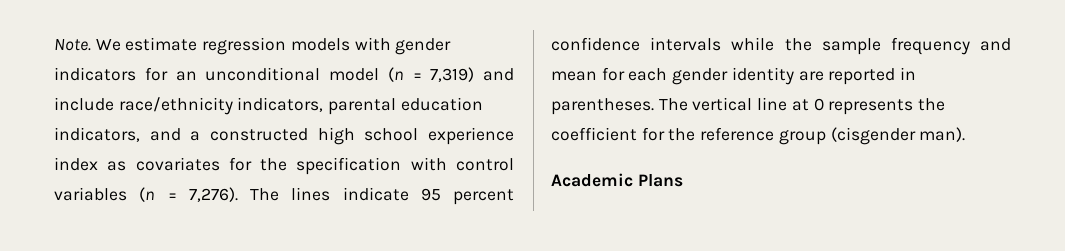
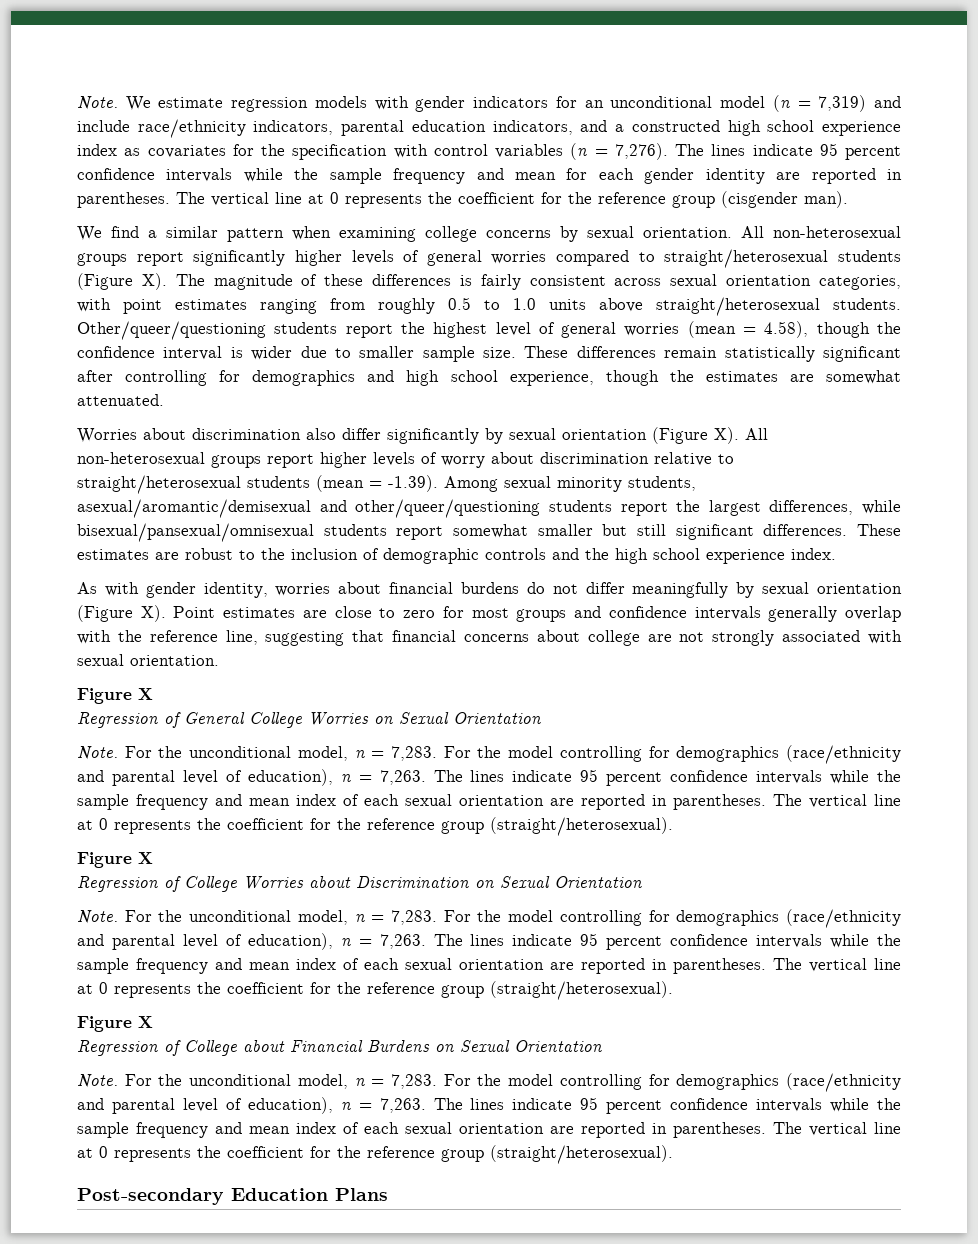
[551,173,633,187] Academic -> [77,226,901,242] [77,249,901,268] [77,273,901,290] [77,297,901,316] [77,321,901,340] [77,346,901,362] [77,370,902,386] [77,394,164,406] [77,427,768,444] [77,452,734,468] [77,475,696,494] [77,499,901,518] [77,523,901,542] [77,548,836,564] [77,582,902,598] [77,605,902,622] [77,630,902,646] [77,654,219,666] [77,688,153,704] [77,712,541,728] [77,745,901,764] [77,769,901,786] [77,794,901,810] [77,817,673,836] [77,852,153,868] [77,876,642,892] [77,909,901,928] [77,933,901,950] [77,958,901,974] [77,981,673,1000] [77,1016,153,1032] [77,1040,602,1056] [77,1073,901,1092] [77,1097,901,1114] [77,1122,901,1138] [77,1145,673,1164] [77,1188,328,1205] We find a similar pattern when examining college concerns by sexual orientation. All non-heterosexual groups report significantly higher levels of general worries compared to straight/heterosexual students (Figure X). The magnitude of these differences is fairly consistent across sexual orientation categories, with point estimates ranging from roughly 0.5 to 1.0 units above straight/heterosexual students. Other/queer/questioning students report the highest level of general worries (mean = 4.58), though the confidence interval is wider due to smaller sample size. These differences remain statistically significant after controlling for demographics and high school experience, though the estimates are somewhat attenuated. // Worries about discrimination also differ significantly by sexual orientation (Figure X). All non-heterosexual groups report higher levels of worry about discrimination relative to straight/heterosexual students (mean = -1.39). Among sexual minority students, asexual/aromantic/demisexual and other/queer/questioning students report the largest differences, while bisexual/pansexual/omnisexual students report somewhat smaller but still significant differences. These estimates are robust to the inclusion of demographic controls and the high school experience index. // As with gender identity, worries about financial burdens do not differ meaningfully by sexual orientation (Figure X). Point estimates are close to zero for most groups and confidence intervals generally overlap with the reference line, suggesting that financial concerns about college are not strongly associated with sexual orientation. // Figure X // Regression of General College Worries on Sexual Orientation // Note. For the unconditional model, n = 7,283. For the model controlling for demographics (race/ethnicity and parental level of education), n = 7,263. The lines indicate 95 percent confidence intervals while the sample frequency and mean index of each sexual orientation are reported in parentheses. The vertical line at 0 represents the coefficient for the reference group (straight/heterosexual). // Figure X // Regression of College Worries about Discrimination on Sexual Orientation // Note. For the unconditional model, n = 7,283. For the model controlling for demographics (race/ethnicity and parental level of education), n = 7,263. The lines indicate 95 percent confidence intervals while the sample frequency and mean index of each sexual orientation are reported in parentheses. The vertical line at 0 represents the coefficient for the reference group (straight/heterosexual). // Figure X // Regression of College about Financial Burdens on Sexual Orientation // Note. For the unconditional model, n = 7,283. For the model controlling for demographics (race/ethnicity and parental level of education), n = 7,263. The lines indicate 95 percent confidence intervals while the sample frequency and mean index of each sexual orientation are reported in parentheses. The vertical line at 0 represents the coefficient for the reference group (straight/heterosexual). // Post-secondary Education

